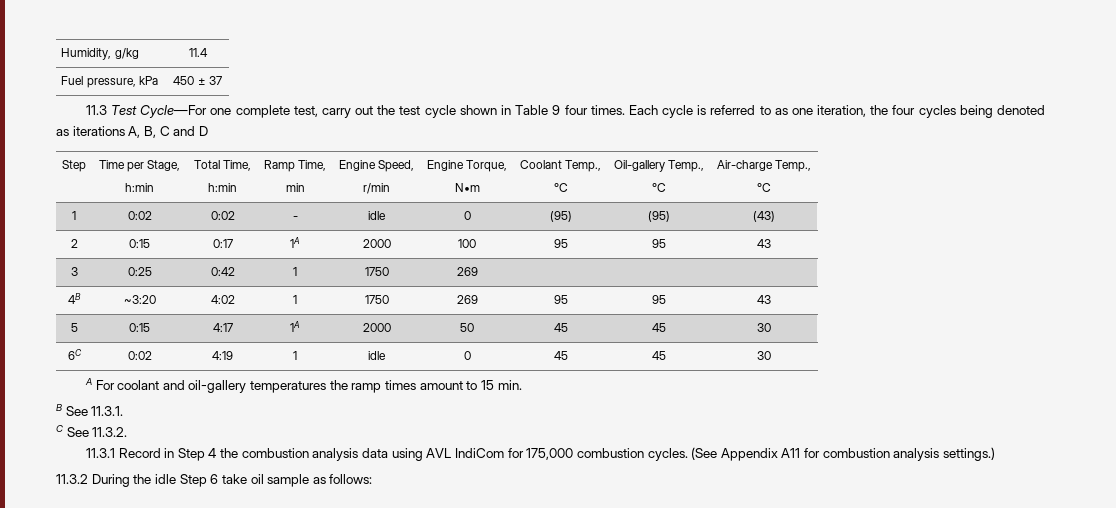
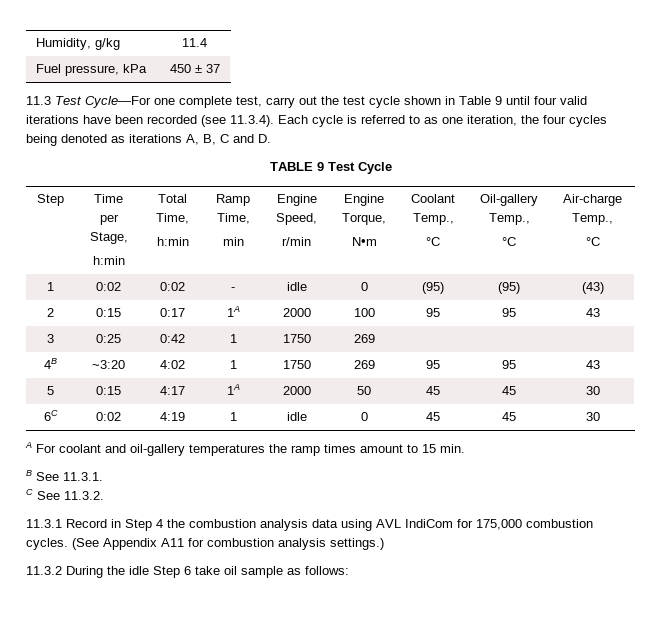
[564,105,625,115] four times. -> [506,96,587,105] [26,115,274,127] until four valid iterations have been recorded (see 11.3.4).
[198,126,208,136] D -> [258,134,271,143] [269,162,392,174] D. // TABLE 9 Test Cycle

